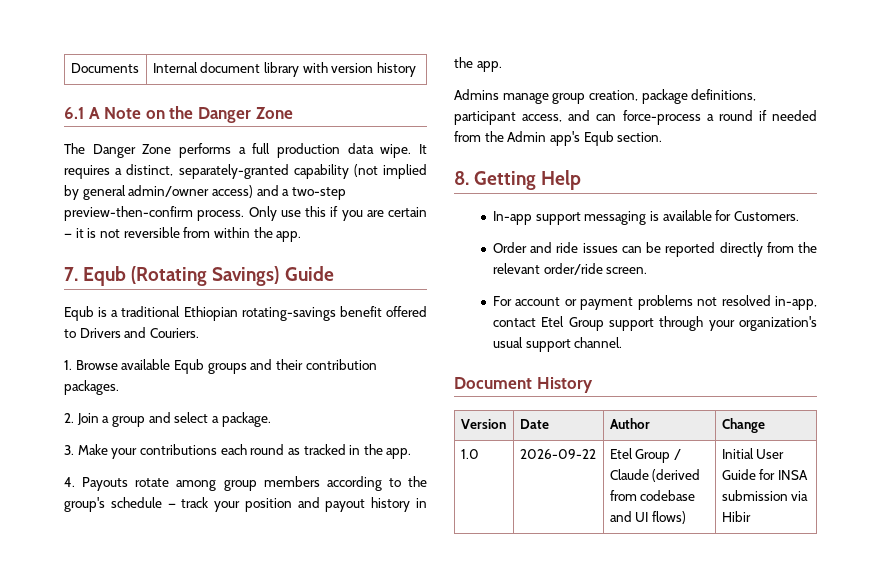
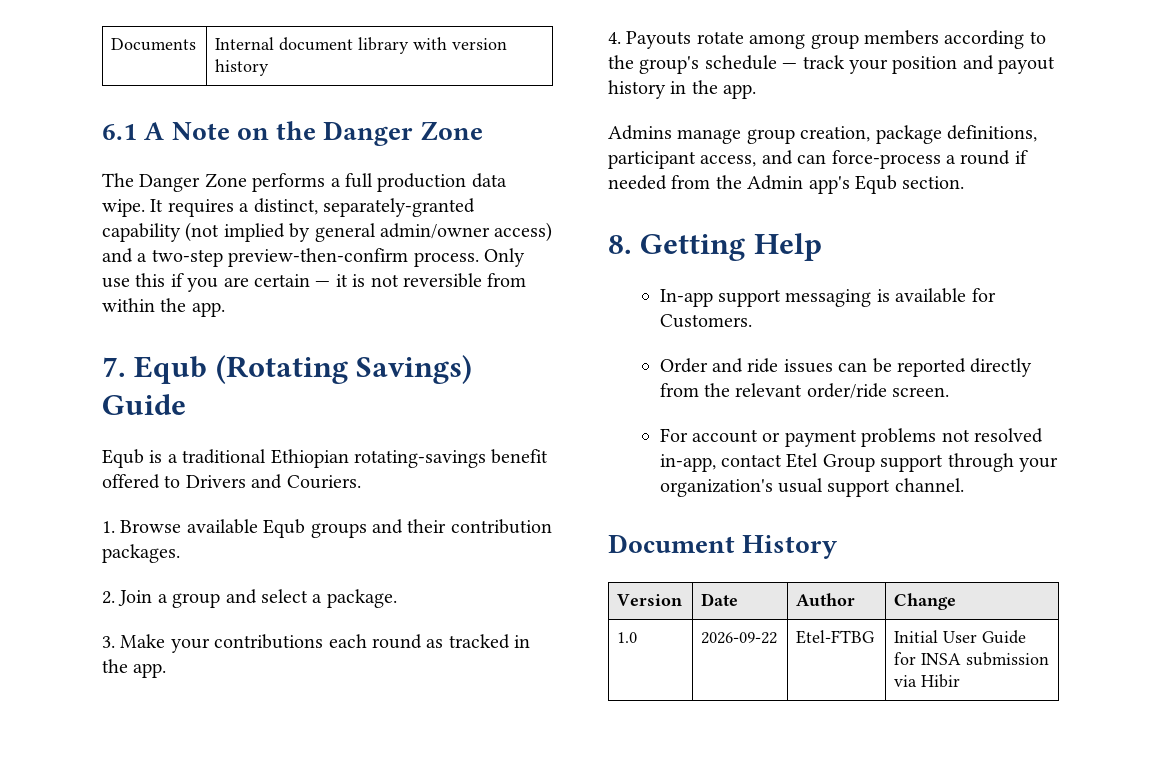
[609,448,681,463] [609,469,701,482] [609,490,696,501] [609,511,686,524] Etel Group / Claude (derived from codebase and UI flows) -> [796,630,875,644] Etel-FTBG

